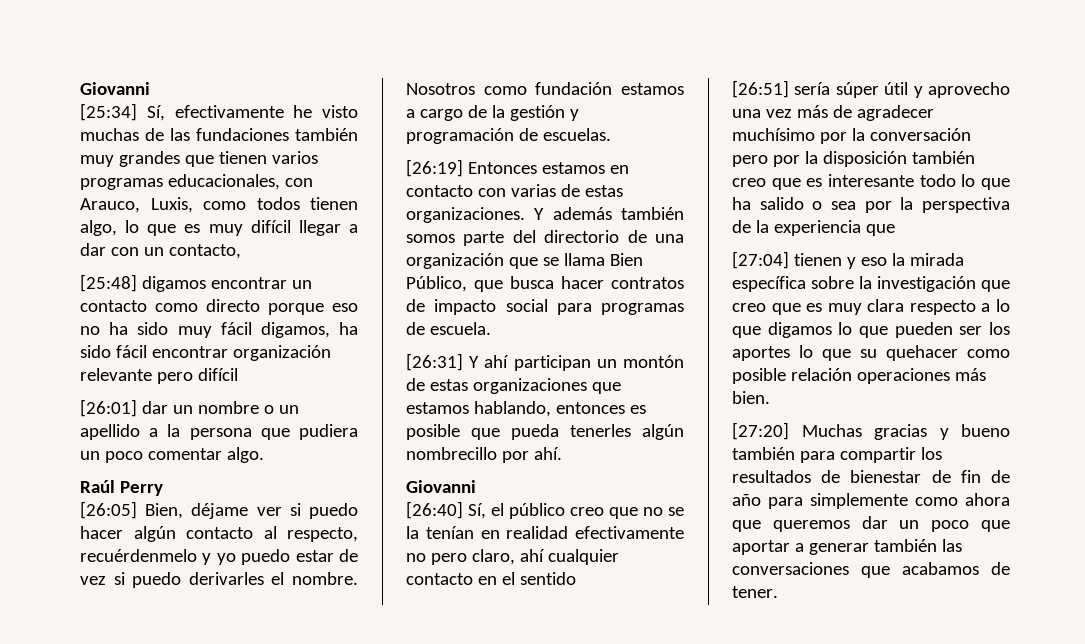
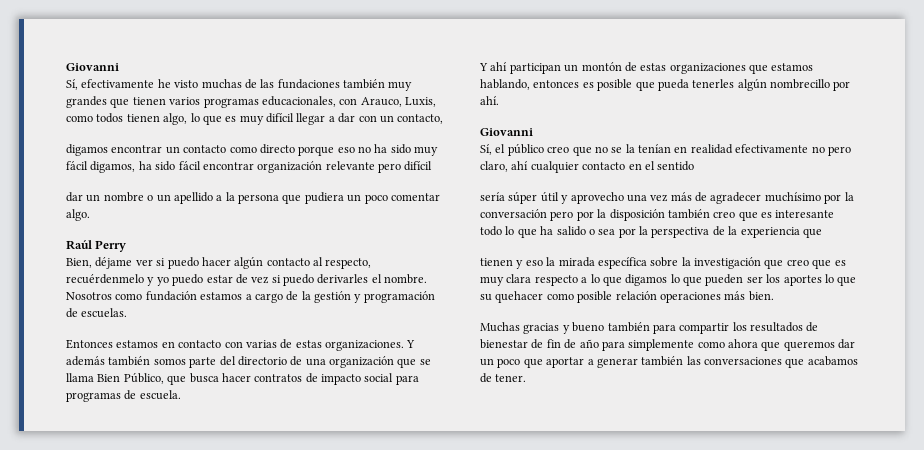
[80,82,150,95] [80,103,137,121] Giovanni // [25:34] -> [66,63,119,71] Giovanni //
[80,274,137,292] [25:48] -> (444, 119) none
[80,399,137,417] [26:01] -> (433, 166) none
[80,501,137,519] [26:05] -> (127, 246) none
[406,159,463,177] [26:19] -> (128, 313) none
[406,353,463,371] [26:31] -> (181, 395) none
[406,501,463,519] [26:40] -> (533, 132) none
[732,80,789,98] [26:51] -> (695, 166) none
[732,251,789,269] [27:04] -> (822, 233) none
[732,422,789,440] [27:20] -> (774, 296) none

